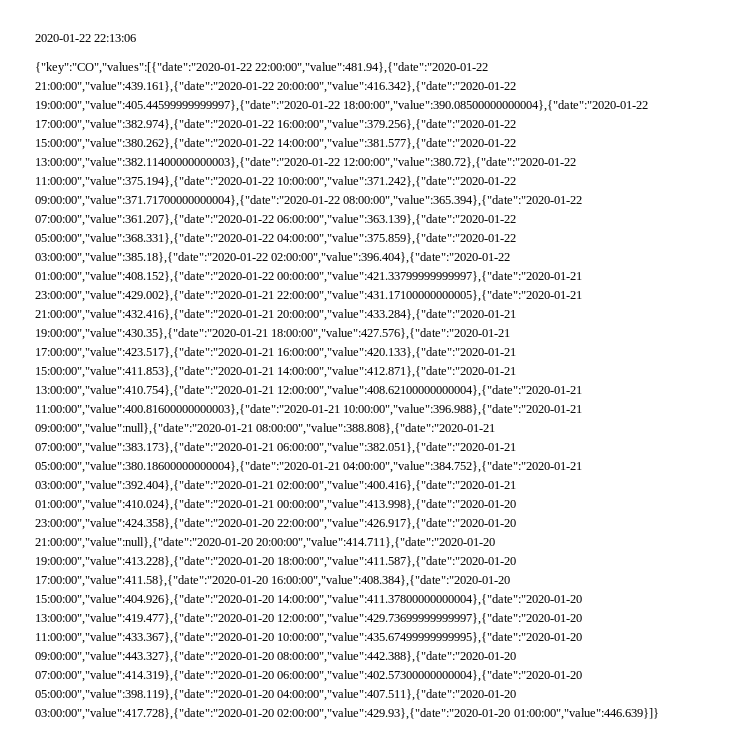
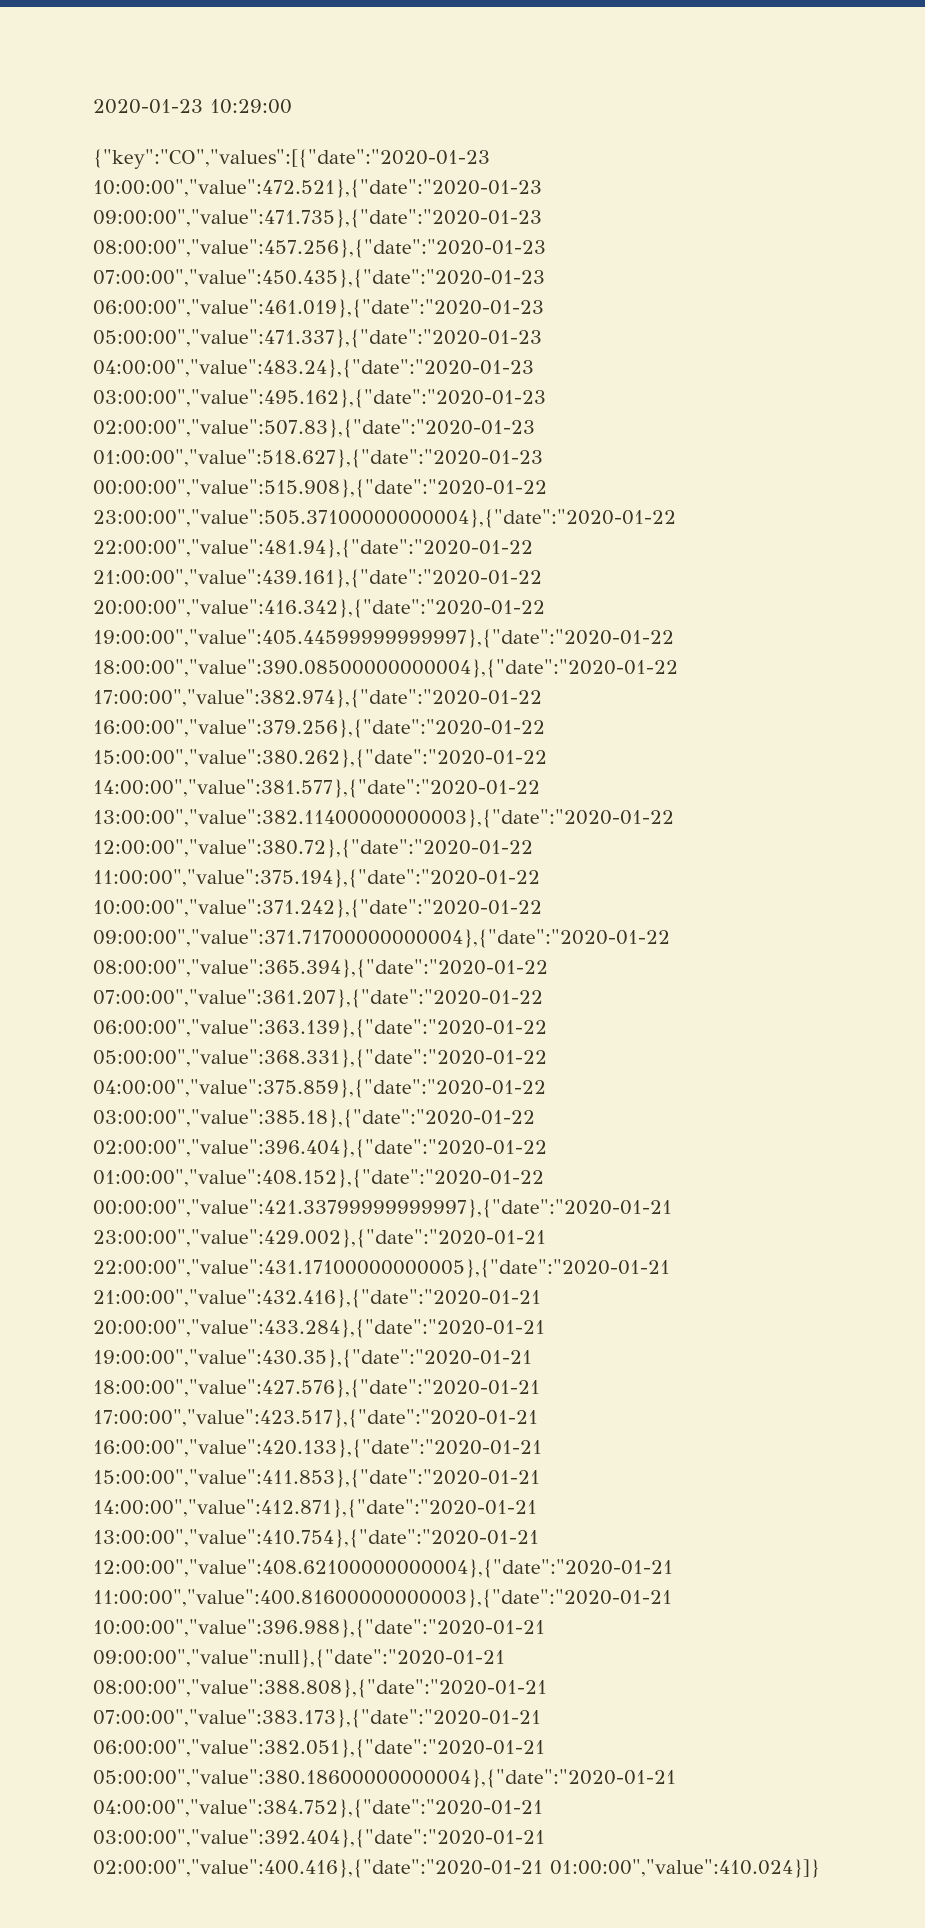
[35,34,137,42] [35,62,252,74] 2020-01-22 22:13:06 // {"key":"CO","values":[{"date":"2020-01-22 -> [93,99,292,114] [93,149,490,169] [93,179,542,198] [93,209,542,228] [93,239,546,258] [93,269,545,288] [93,299,544,318] [93,329,542,348] [93,359,534,378] [93,389,546,408] [93,419,535,438] [93,449,543,468] [93,479,547,498] [93,509,676,528] 2020-01-23 10:29:00 // {"key":"CO","values":[{"date":"2020-01-23 10:00:00","value":472.521},{"date":"2020-01-23 09:00:00","value":471.735},{"date":"2020-01-23 08:00:00","value":457.256},{"date":"2020-01-23 07:00:00","value":450.435},{"date":"2020-01-23 06:00:00","value":461.019},{"date":"2020-01-23 05:00:00","value":471.337},{"date":"2020-01-23 04:00:00","value":483.24},{"date":"2020-01-23 03:00:00","value":495.162},{"date":"2020-01-23 02:00:00","value":507.83},{"date":"2020-01-23 01:00:00","value":518.627},{"date":"2020-01-23 00:00:00","value":515.908},{"date":"2020-01-22 23:00:00","value":505.37100000000004},{"date":"2020-01-22
[35,499,517,511] [35,518,517,530] [35,537,496,549] [35,556,517,568] [35,575,511,587] [35,594,583,606] [35,613,583,625] [35,632,583,644] [35,651,517,663] [35,670,583,682] [35,689,517,701] [35,708,659,720] 01:00:00","value":410.024},{"date":"2020-01-21 00:00:00","value":413.998},{"date":"2020-01-20 23:00:00","value":424.358},{"date":"2020-01-20 22:00:00","value":426.917},{"date":"2020-01-20 21:00:00","value":null},{"date":"2020-01-20 20:00:00","value":414.711},{"date":"2020-01-20 19:00:00","value":413.228},{"date":"2020-01-20 18:00:00","value":411.587},{"date":"2020-01-20 17:00:00","value":411.58},{"date":"2020-01-20 16:00:00","value":408.384},{"date":"2020-01-20 15:00:00","value":404.926},{"date":"2020-01-20 14:00:00","value":411.37800000000004},{"date":"2020-01-20 13:00:00","value":419.477},{"date":"2020-01-20 12:00:00","value":429.73699999999997},{"date":"2020-01-20 11:00:00","value":433.367},{"date":"2020-01-20 10:00:00","value":435.67499999999995},{"date":"2020-01-20 09:00:00","value":443.327},{"date":"2020-01-20 08:00:00","value":442.388},{"date":"2020-01-20 07:00:00","value":414.319},{"date":"2020-01-20 06:00:00","value":402.57300000000004},{"date":"2020-01-20 05:00:00","value":398.119},{"date":"2020-01-20 04:00:00","value":407.511},{"date":"2020-01-20 03:00:00","value":417.728},{"date":"2020-01-20 02:00:00","value":429.93},{"date":"2020-01-20 01:00:00","value":446.639}]} -> [550,1859,820,1878] 01:00:00","value":410.024}]}

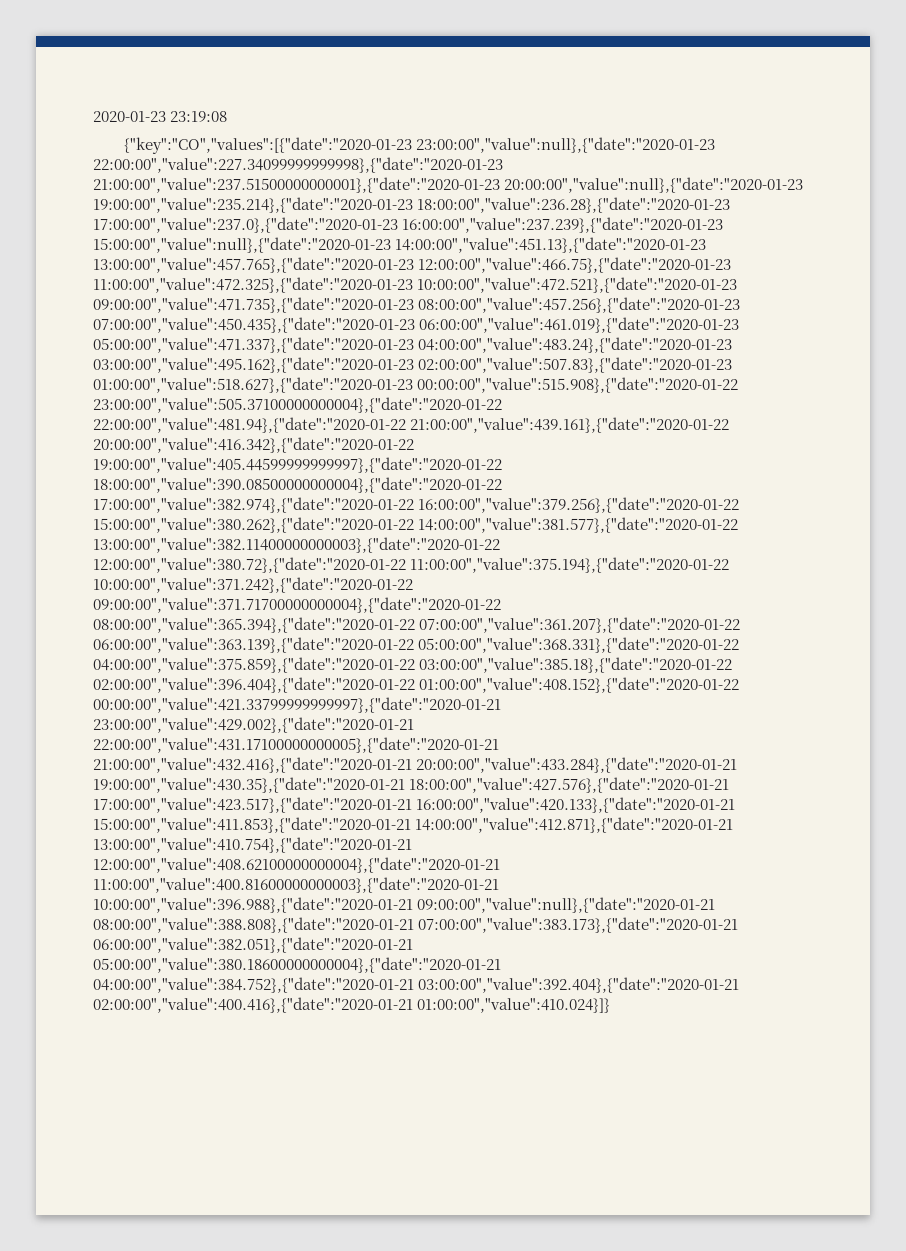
[210,99,292,114] 10:29:00 -> [170,111,228,122] 23:19:08
(490, 159) none -> [416,137,716,153] [93,157,503,173] [93,177,804,193] [93,197,731,213] [93,217,724,233] [93,237,707,253] [93,257,732,273] [93,277,413,293] 23:00:00","value":null},{"date":"2020-01-23 22:00:00","value":227.34099999999998},{"date":"2020-01-23 21:00:00","value":237.51500000000001},{"date":"2020-01-23 20:00:00","value":null},{"date":"2020-01-23 19:00:00","value":235.214},{"date":"2020-01-23 18:00:00","value":236.28},{"date":"2020-01-23 17:00:00","value":237.0},{"date":"2020-01-23 16:00:00","value":237.239},{"date":"2020-01-23 15:00:00","value":null},{"date":"2020-01-23 14:00:00","value":451.13},{"date":"2020-01-23 13:00:00","value":457.765},{"date":"2020-01-23 12:00:00","value":466.75},{"date":"2020-01-23 11:00:00","value":472.325},{"date":"2020-01-23

